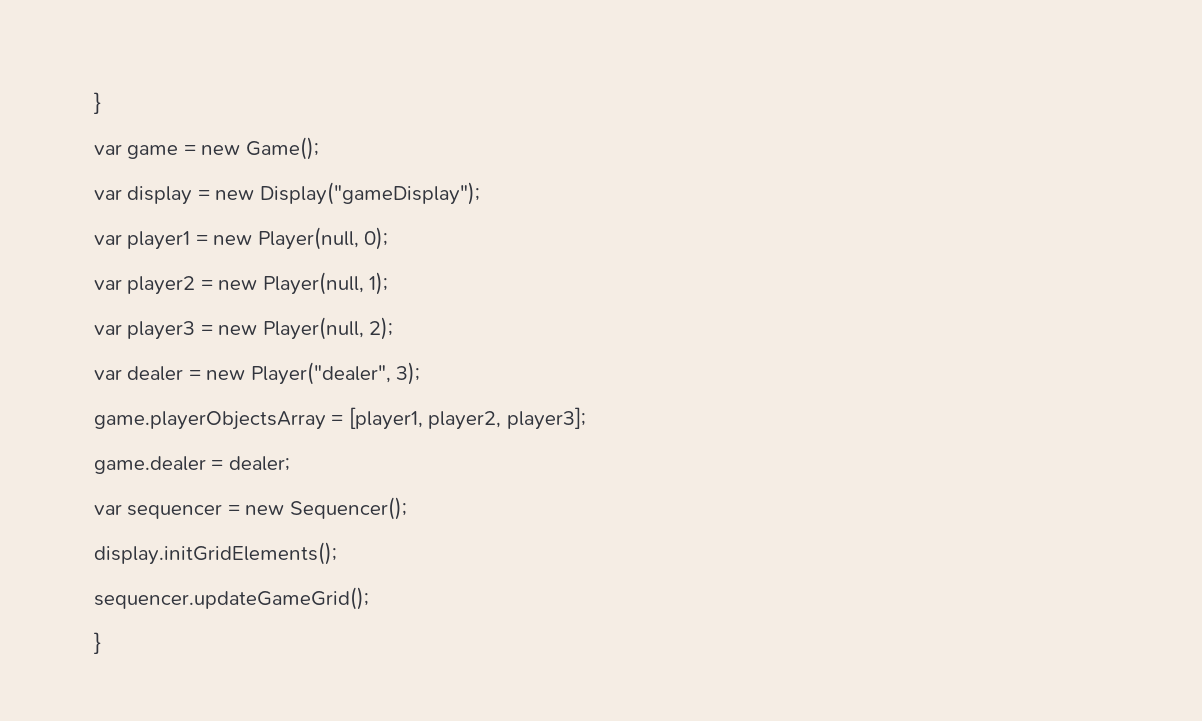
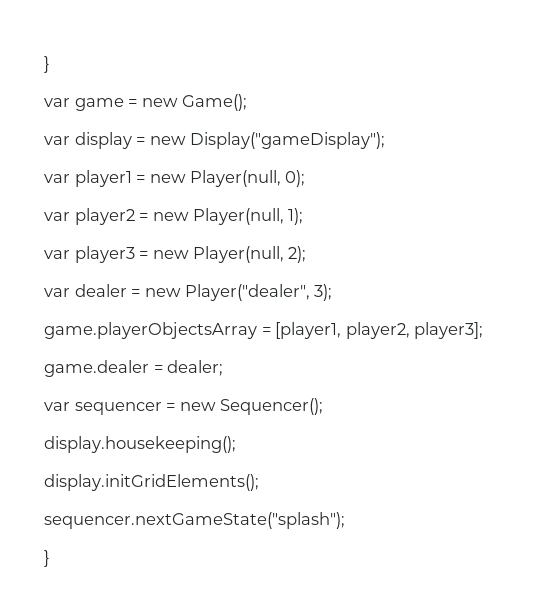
(407, 508) none -> [44,436,237,453] // display.housekeeping();
[93,587,369,610] sequencer.updateGameGrid(); -> [44,512,346,529] sequencer.nextGameState("splash");

